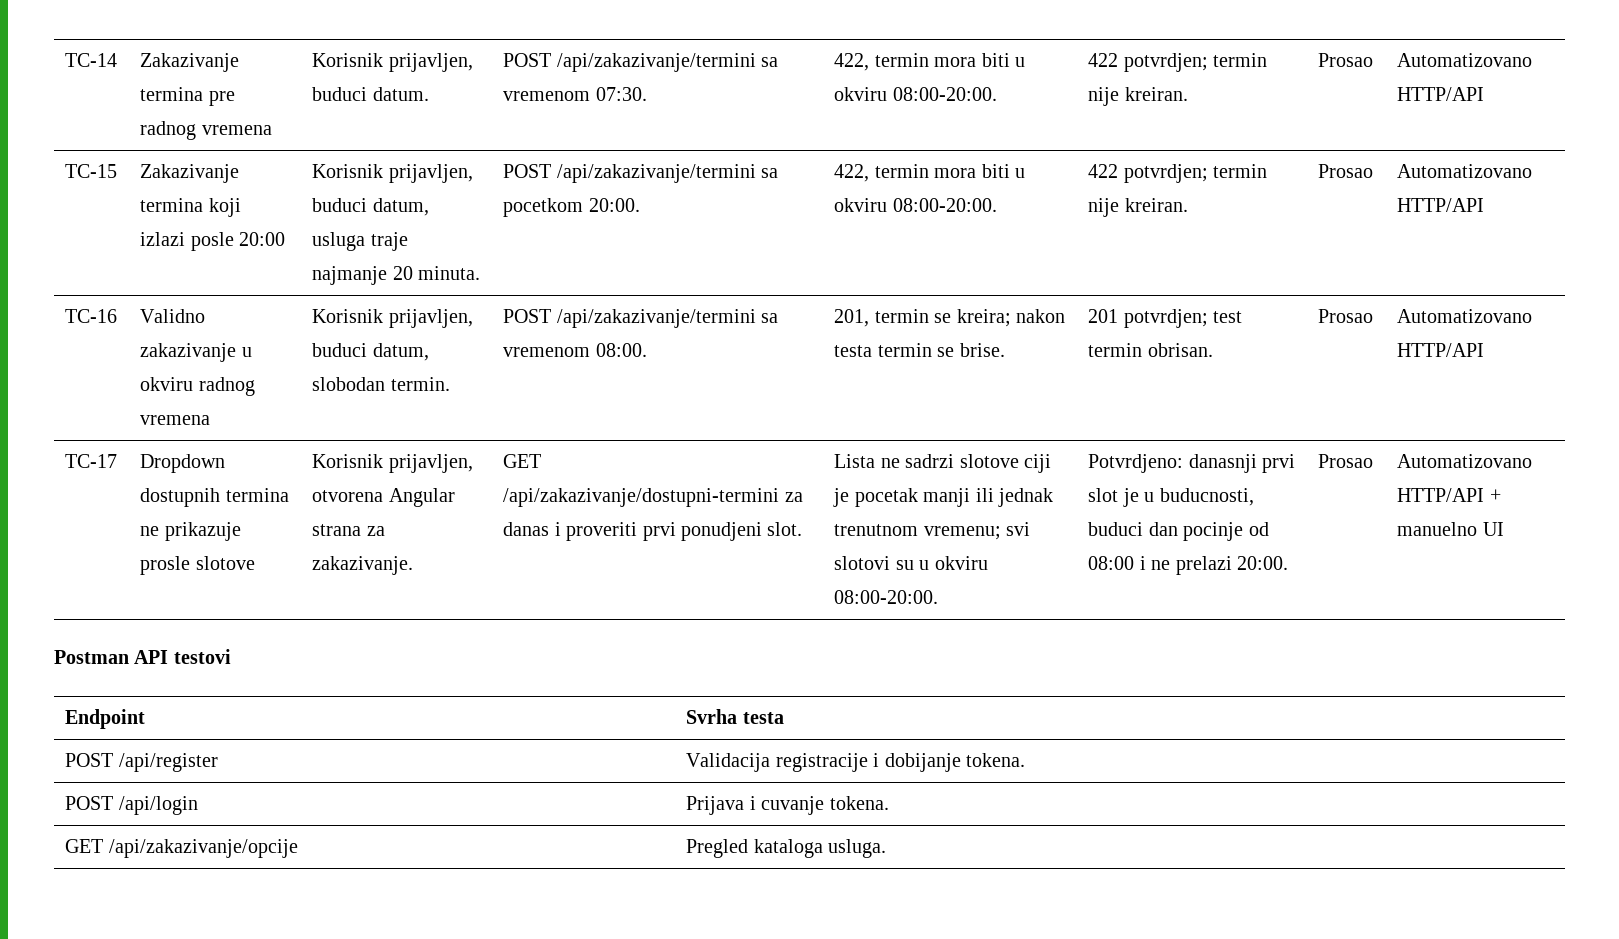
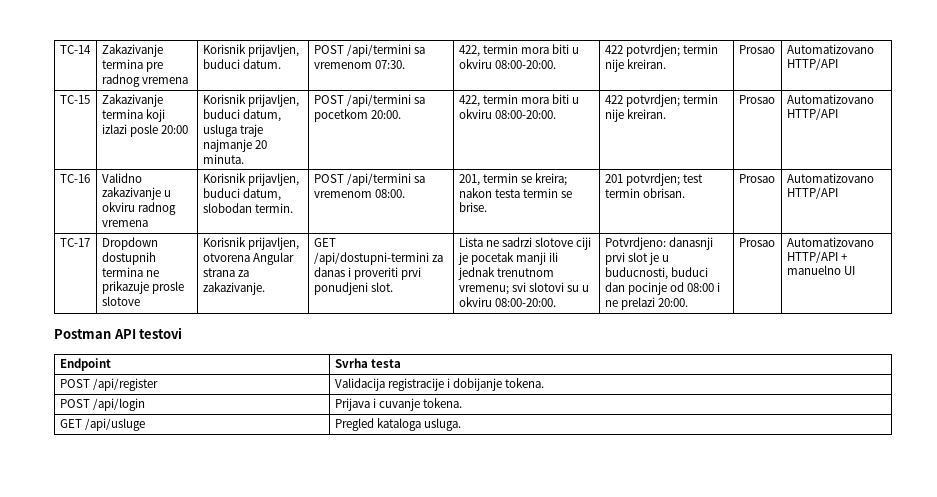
[556,53,756,72] /api/zakazivanje/termini -> [346,44,411,57] /api/termini
[556,164,756,183] /api/zakazivanje/termini -> [346,94,411,107] /api/termini
[556,309,756,328] /api/zakazivanje/termini -> [346,173,411,186] /api/termini
[503,488,780,507] /api/zakazivanje/dostupni-termini -> [313,252,429,265] /api/dostupni-termini
[108,839,298,858] /api/zakazivanje/opcije -> [84,418,145,431] /api/usluge

